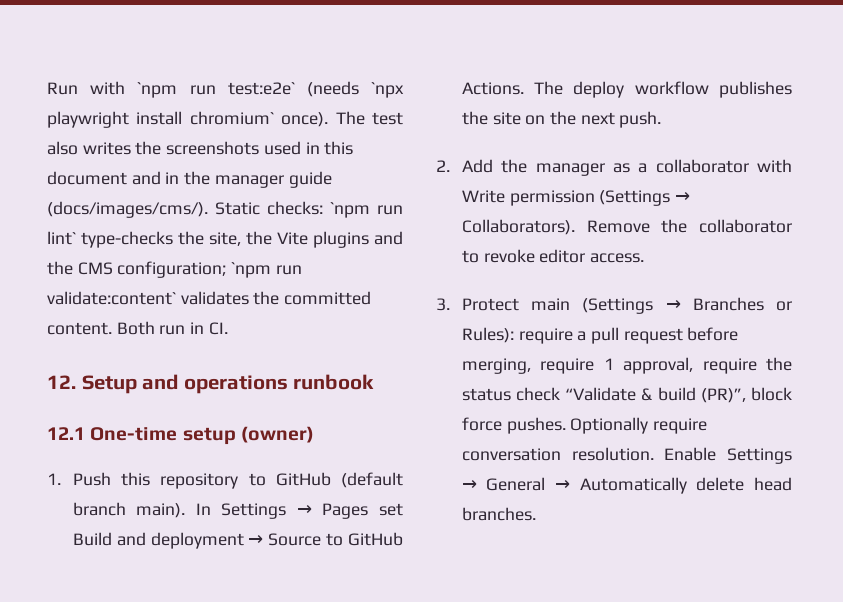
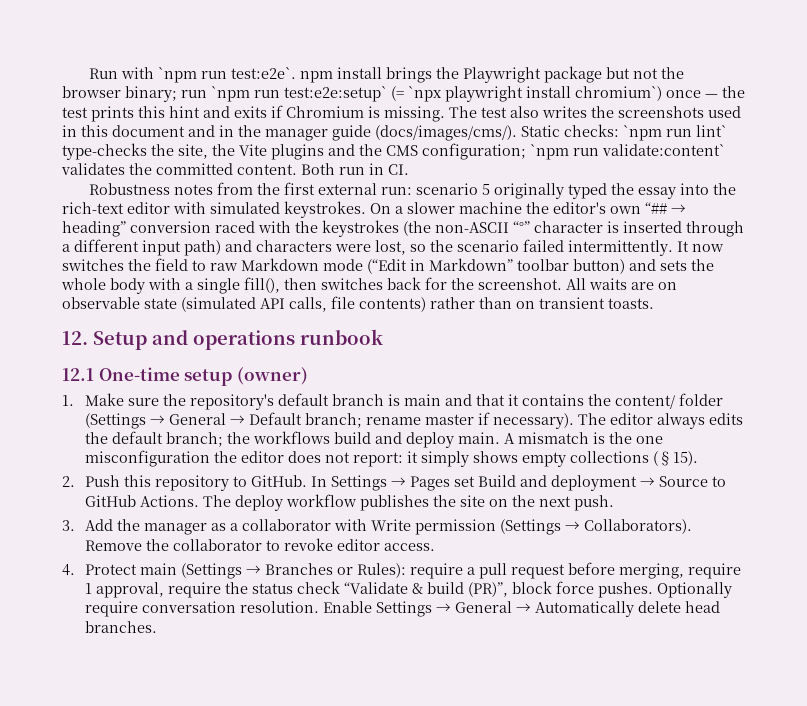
[227,81,404,98] [47,111,329,128] test:e2e` (needs `npx playwright install chromium` once). -> [231,66,685,83] [62,86,745,102] [62,105,445,122] test:e2e`. npm install brings the Playwright package but not the browser binary; run `npm run test:e2e:setup` (= `npx playwright install chromium`) once — the test prints this hint and exits if Chromium is missing.
(228, 328) none -> [89,182,737,199] [62,201,686,218] [62,220,744,237] [62,239,724,256] [62,258,714,274] [61,277,677,294] [62,296,654,312] // Robustness notes from the first external run: scenario 5 originally typed the essay into the rich-text editor with simulated keystrokes. On a slower machine the editor's own “## → heading” conversion raced with the keystrokes (the non-ASCII “°” character is inserted through a different input path) and characters were lost, so the scenario failed intermittently. It now switches the field to raw Markdown mode (“Edit in Markdown” toolbar button) and sets the whole body with a single fill(), then switches back for the screenshot. All waits are on observable state (simulated API calls, file contents) rather than on transient toasts.
[72,472,404,489] [72,502,186,518] Push this repository to GitHub (default branch main). -> [84,393,723,410] [84,412,743,429] [84,431,663,448] [84,450,698,467] [62,475,307,491] Make sure the repository's default branch is main and that it contains the content/ folder (Settings → General → Default branch; rename master if necessary). The editor always edits the default branch; the workflows build and deploy main. A mismatch is the one misconfiguration the editor does not report: it simply shows empty collections (§15). // 2. Push this repository to GitHub.
[436,160,450,172] 2. -> [62,520,75,531] 3.
[436,298,450,311] 3. -> [62,564,75,576] 4.

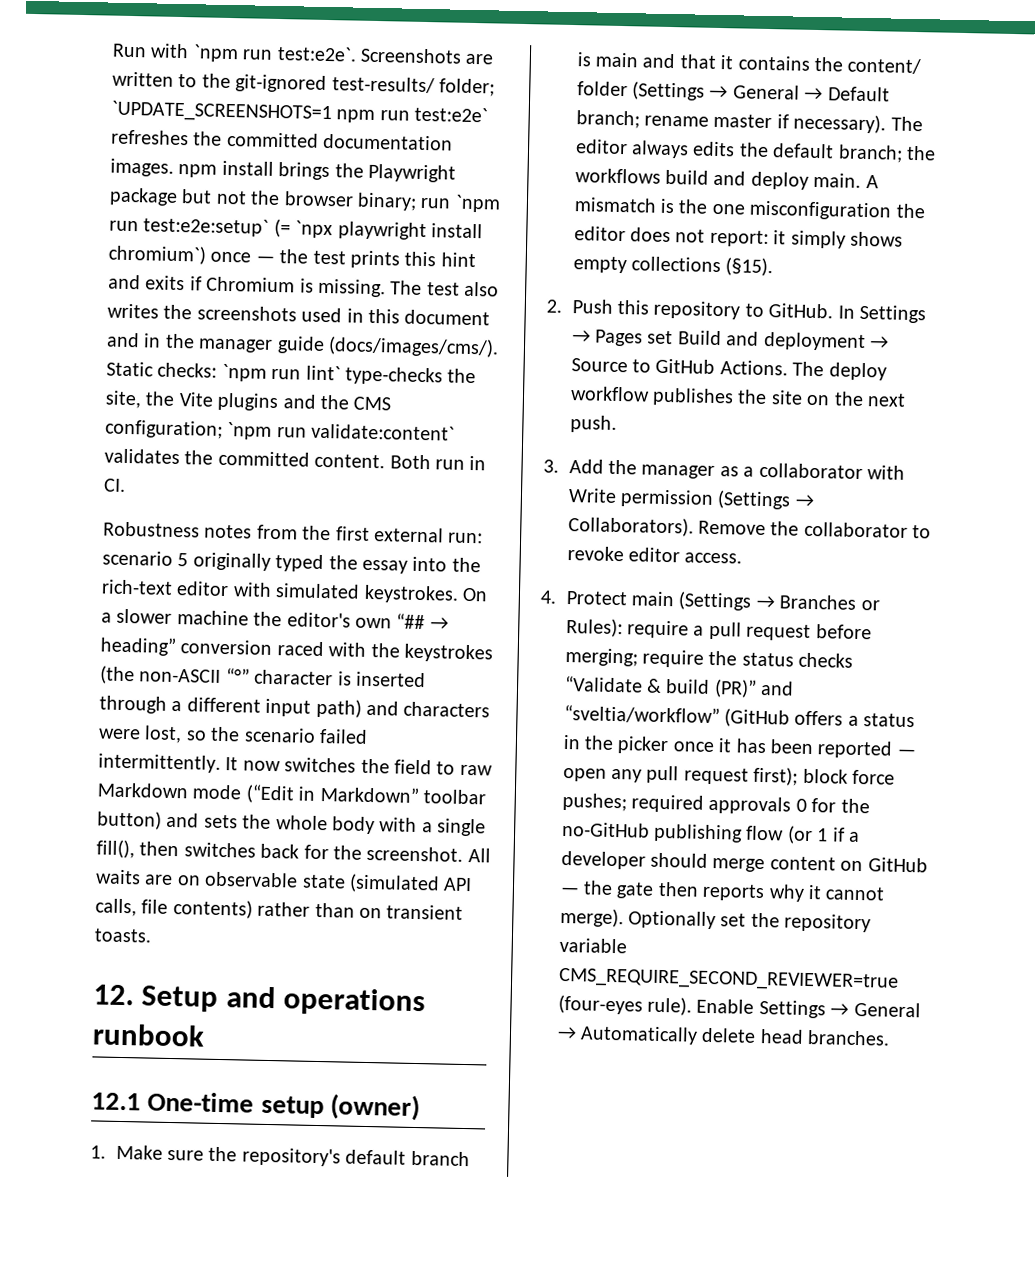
(297, 73) none -> [360,47,494,65] [112,71,495,97] [111,100,489,124] [111,129,454,151] [110,158,174,177] Screenshots are written to the git-ignored test-results/ folder; `UPDATE_SCREENSHOTS=1 npm run test:e2e` refreshes the committed documentation images.
[618,563,741,579] [84,582,164,598] merging, require 1 approval, -> [564,647,638,667] merging;
[296,581,340,594] check -> [798,652,854,668] checks
[467,581,732,598] [84,601,319,617] (PR)”, block force pushes. Optionally require conversation resolution. -> [713,679,795,698] [563,704,916,728] [562,734,916,759] [562,765,896,786] [561,792,870,815] [561,821,861,845] [560,850,928,873] [559,880,886,902] [559,907,872,933] [558,937,627,954] [557,967,899,992] [557,994,693,1016] (PR)” and “sveltia/workflow” (GitHub offers a status in the picker once it has been reported — open any pull request first); block force pushes; required approvals 0 for the no-GitHub publishing flow (or 1 if a developer should merge content on GitHub — the gate then reports why it cannot merge). Optionally set the repository variable CMS_REQUIRE_SECOND_REVIEWER=true (four-eyes rule).

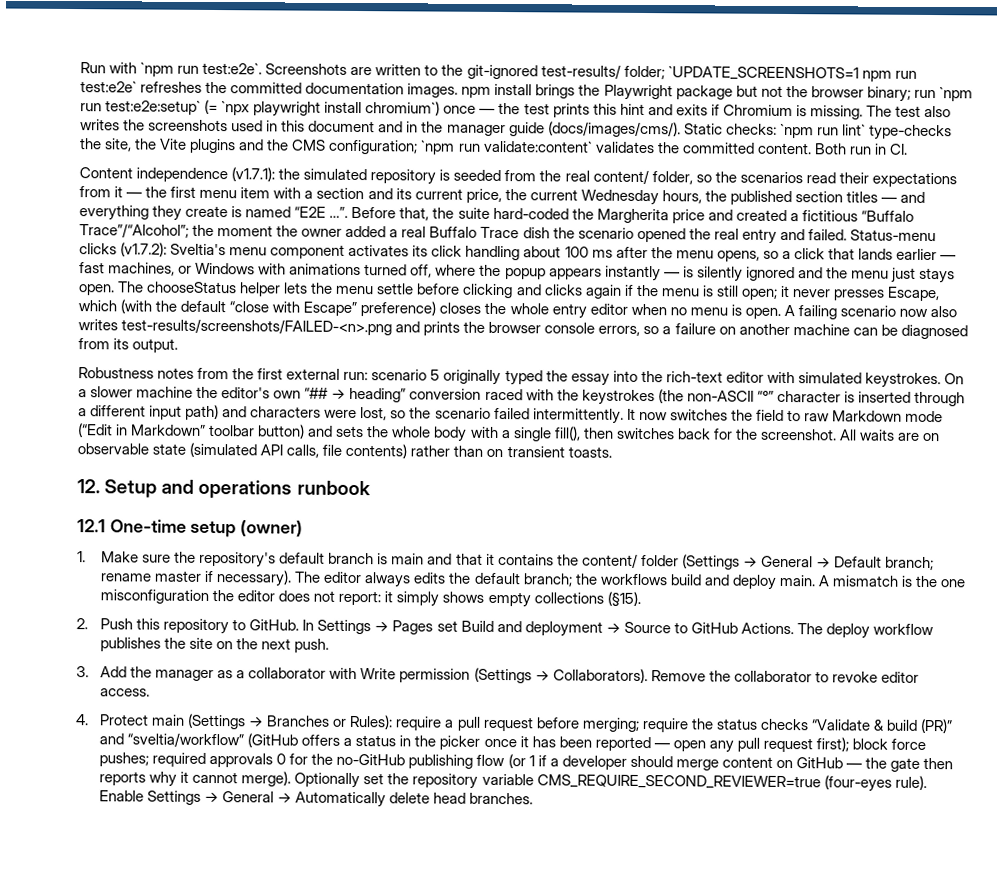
(126, 485) none -> [79,167,957,188] [79,186,926,206] [79,205,914,224] [79,223,936,244] [79,242,957,262] [79,262,956,284] [78,281,941,302] [78,299,958,320] [78,318,968,340] [78,338,179,353] // Content independence (v1.7.1): the simulated repository is seeded from the real content/ folder, so the scenarios read their expectations from it — the first menu item with a section and its current price, the current Wednesday hours, the published section titles — and everything they create is named “E2E …”. Before that, the suite hard-coded the Margherita price and created a fictitious “Buffalo Trace”/“Alcohol”; the moment the owner added a real Buffalo Trace dish the scenario opened the real entry and failed. Status-menu clicks (v1.7.2): Sveltia's menu component activates its click handling about 100 ms after the menu opens, so a click that lands earlier — fast machines, or Windows with animations turned off, where the popup appears instantly — is silently ignored and the menu just stays open. The chooseStatus helper lets the menu settle before clicking and clicks again if the menu is still open; it never presses Escape, which (with the default “close with Escape” preference) closes the whole entry editor when no menu is open. A failing scenario now also writes test-results/screenshots/FAILED-<n>.png and prints the browser console errors, so a failure on another machine can be diagnosed from its output.

